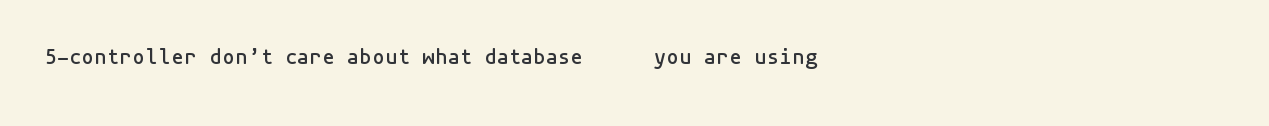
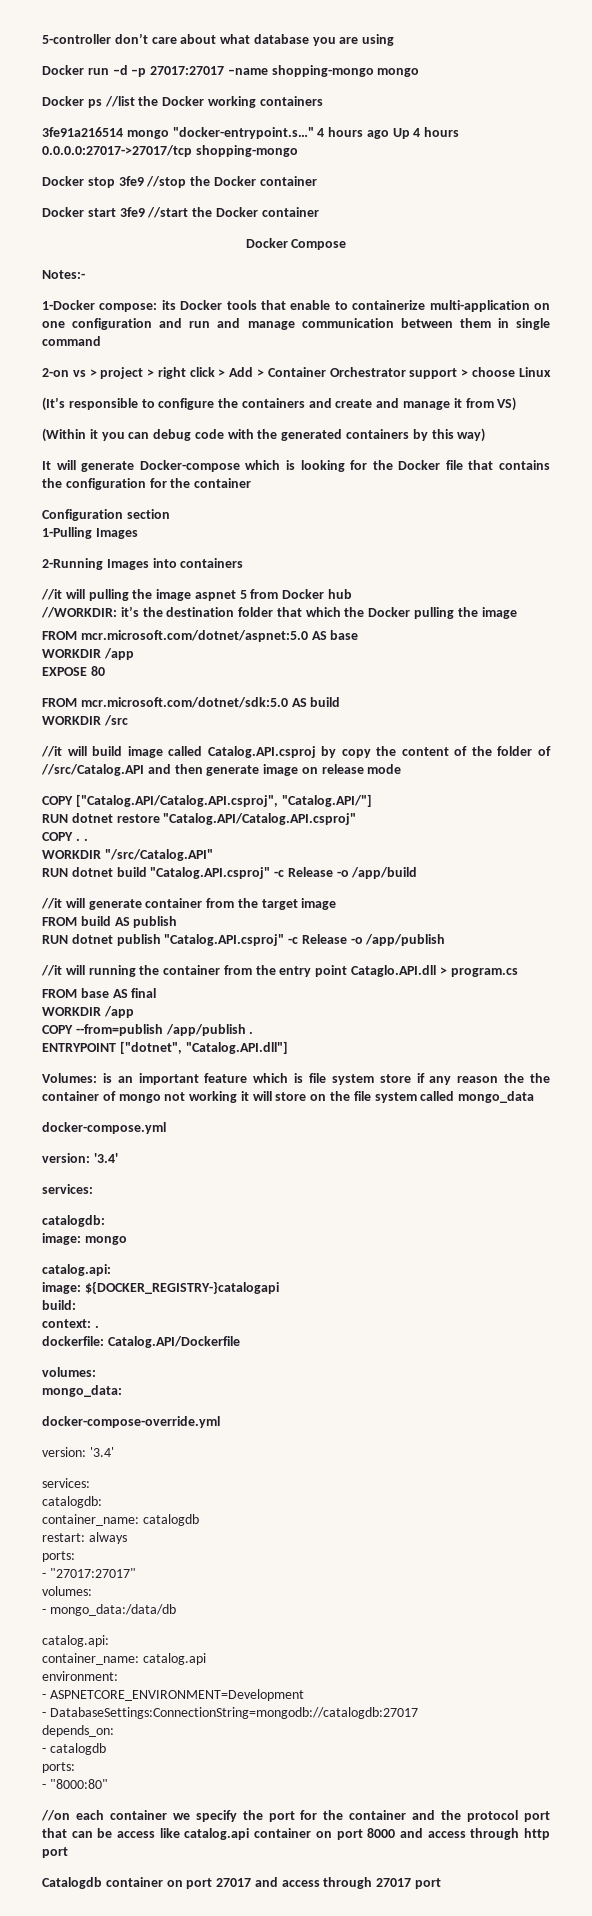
(818, 58) none -> [42,65,420,77] [42,96,323,108] [42,127,460,139] [42,145,298,157] [42,176,317,188] [42,207,319,218] [245,238,347,250] [42,270,85,279] [42,300,550,312] [42,318,550,330] [42,336,101,346] [42,367,551,379] [42,397,517,411] [42,428,486,442] [42,460,550,472] [42,478,252,490] [42,509,170,521] [42,527,138,539] [42,558,244,570] [41,589,353,601] [41,606,517,619] [42,630,359,642] [42,648,134,660] [42,666,105,676] [42,697,341,708] [42,715,128,726] [41,746,552,758] [41,764,402,776] [42,794,372,807] [42,813,357,825] [42,832,88,841] [42,849,213,861] [42,867,418,879] [41,898,337,910] [42,916,178,928] [42,934,446,946] [41,965,518,977] [42,988,157,998] [42,1006,134,1018] [42,1024,254,1036] [42,1041,288,1054] [42,1073,550,1085] [42,1091,535,1103] [42,1122,166,1134] [42,1153,118,1163] [42,1184,93,1194] [42,1215,105,1227] [42,1233,127,1245] [42,1264,111,1276] [42,1281,279,1294] [42,1300,76,1310] [42,1319,99,1328] [42,1336,240,1348] [42,1367,96,1377] [42,1385,122,1397] [42,1416,220,1428] [42,1447,114,1457] [42,1478,90,1488] [42,1496,102,1508] [42,1514,199,1526] [42,1532,127,1544] [42,1551,75,1562] [42,1568,136,1578] [42,1586,92,1596] [42,1604,176,1616] [42,1635,109,1647] [42,1653,206,1665] [42,1671,118,1681] [42,1689,304,1701] [42,1707,418,1719] [42,1725,114,1737] [42,1743,106,1755] [42,1762,75,1773] [42,1779,108,1789] [41,1810,550,1822] [42,1828,550,1840] [42,1847,68,1858] [42,1877,442,1889] // Docker run –d –p 27017:27017 –name shopping-mongo mongo // Docker ps //list the Docker working containers // 3fe91a216514 mongo "docker-entrypoint.s…" 4 hours ago Up 4 hours 0.0.0.0:27017->27017/tcp shopping-mongo // Docker stop 3fe9 //stop the Docker container // Docker start 3fe9 //start the Docker container // Docker Compose // Notes:- // 1-Docker compose: its Docker tools that enable to containerize multi-application on one configuration and run and manage communication between them in single command // 2-on vs > project > right click > Add > Container Orchestrator support > choose Linux // (It’s responsible to configure the containers and create and manage it from VS) // (Within it you can debug code with the generated containers by this way) // It will generate Docker-compose which is looking for the Docker file that contains the configuration for the container // Configuration section // 1-Pulling Images // 2-Running Images into containers // //it will pulling the image aspnet 5 from Docker hub // //WORKDIR: it’s the destination folder that which the Docker pulling the image // FROM mcr.microsoft.com/dotnet/aspnet:5.0 AS base // WORKDIR /app // EXPOSE 80 // FROM mcr.microsoft.com/dotnet/sdk:5.0 AS build // WORKDIR /src // //it will build image called Catalog.API.csproj by copy the content of the folder of //src/Catalog.API and then generate image on release mode // COPY ["Catalog.API/Catalog.API.csproj", "Catalog.API/"] // RUN dotnet restore "Catalog.API/Catalog.API.csproj" // COPY . . // WORKDIR "/src/Catalog.API" // RUN dotnet build "Catalog.API.csproj" -c Release -o /app/build // //it will generate container from the target image // FROM build AS publish // RUN dotnet publish "Catalog.API.csproj" -c Release -o /app/publish // //it will running the container from the entry point Cataglo.API.dll > program.cs // FROM base AS final // WORKDIR /app // COPY --from=publish /app/publish . // ENTRYPOINT ["dotnet", "Catalog.API.dll"] // Volumes: is an important feature which is file system store if any reason the the container of mongo not working it will store on the file system called mongo_data // docker-compose.yml // version: '3.4' // services: // catalogdb: // image: mongo // catalog.api: // image: ${DOCKER_REGISTRY-}catalogapi // build: // context: . // dockerfile: Catalog.API/Dockerfile // volumes: // mongo_data: // docker-compose-override.yml // version: '3.4' // services: // catalogdb: // container_name: catalogdb // restart: always // ports: // - "27017:27017" // volumes: // - mongo_data:/data/db // catalog.api: // container_name: catalog.api // environment: // - ASPNETCORE_ENVIRONMENT=Development // - DatabaseSettings:ConnectionString=mongodb://catalogdb:27017 // depends_on: // - catalogdb // ports: // - "8000:80" // //on each container we specify the port for the container and the protocol port that can be access like catalog.api container on port 8000 and access through http port // Catalogdb container on port 27017 and access through 27017 port

